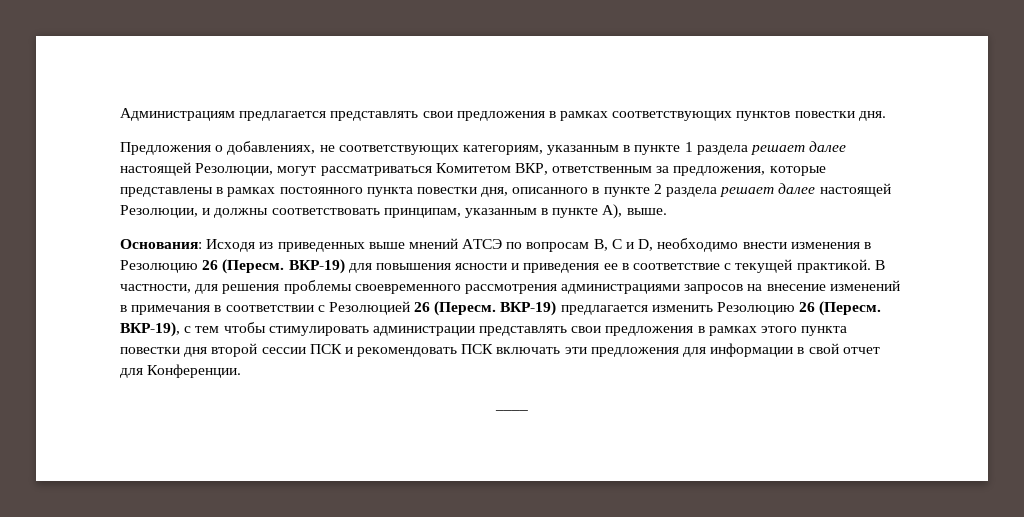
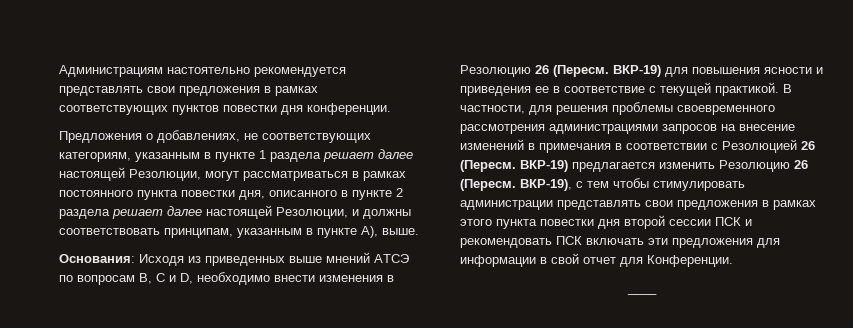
[239,111,327,121] предлагается -> [167,67,346,77] настоятельно рекомендуется
[858,111,886,121] дня. -> [281,103,391,115] дня конференции.
[435,163,826,176] [120,187,213,197] Комитетом ВКР, ответственным за предложения, которые представлены -> (348, 176) none

